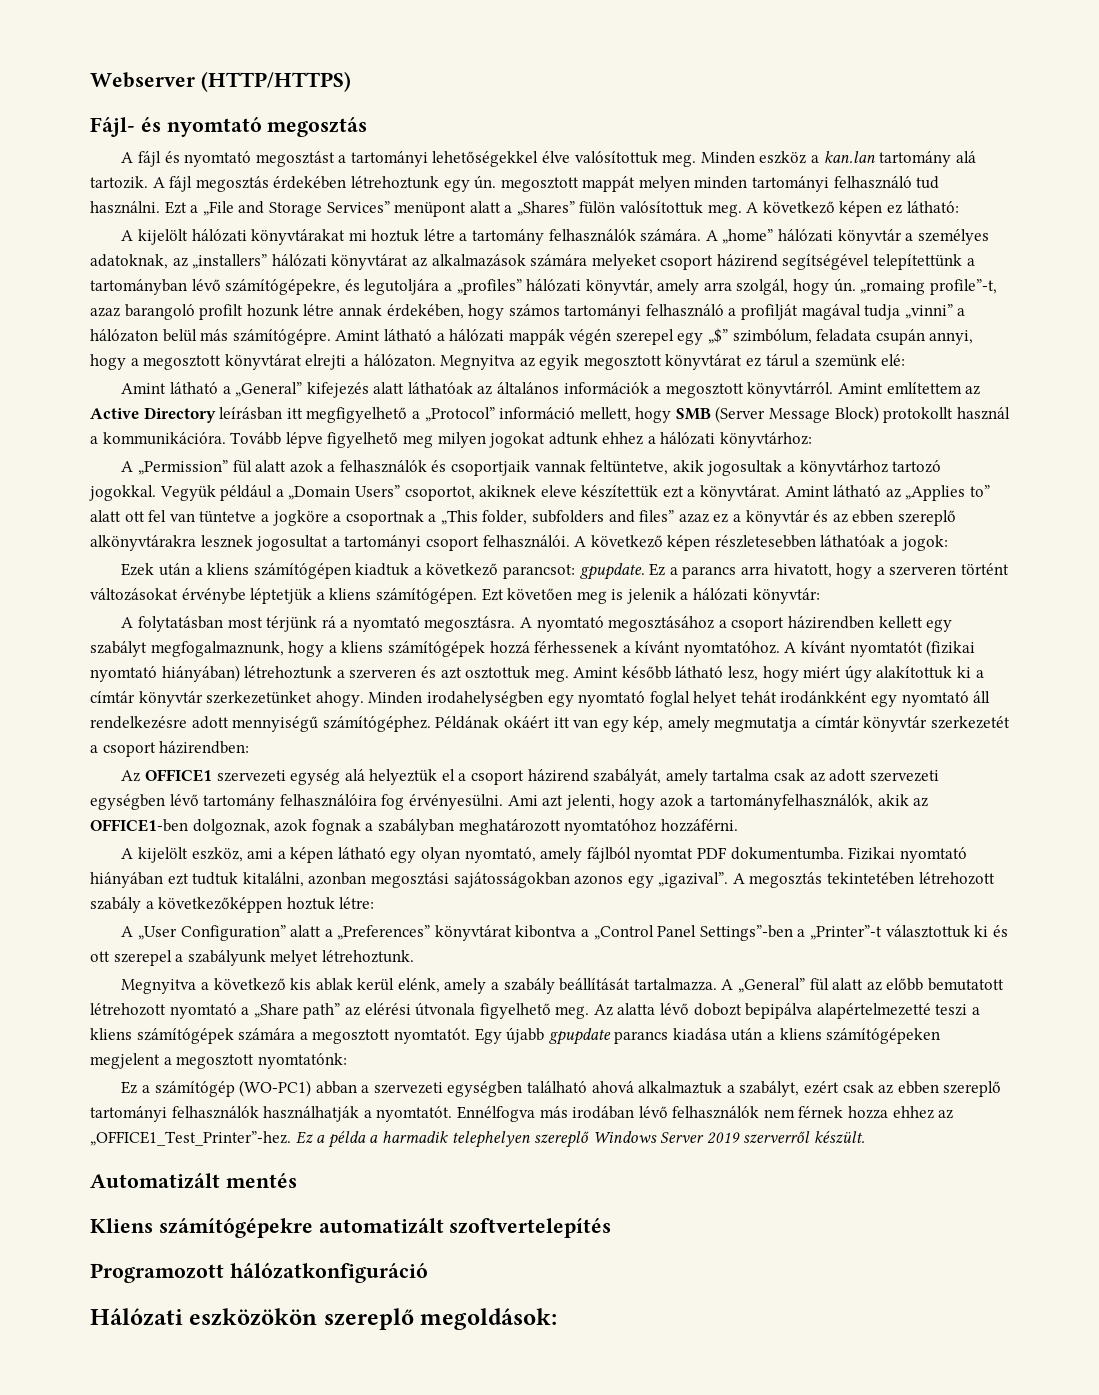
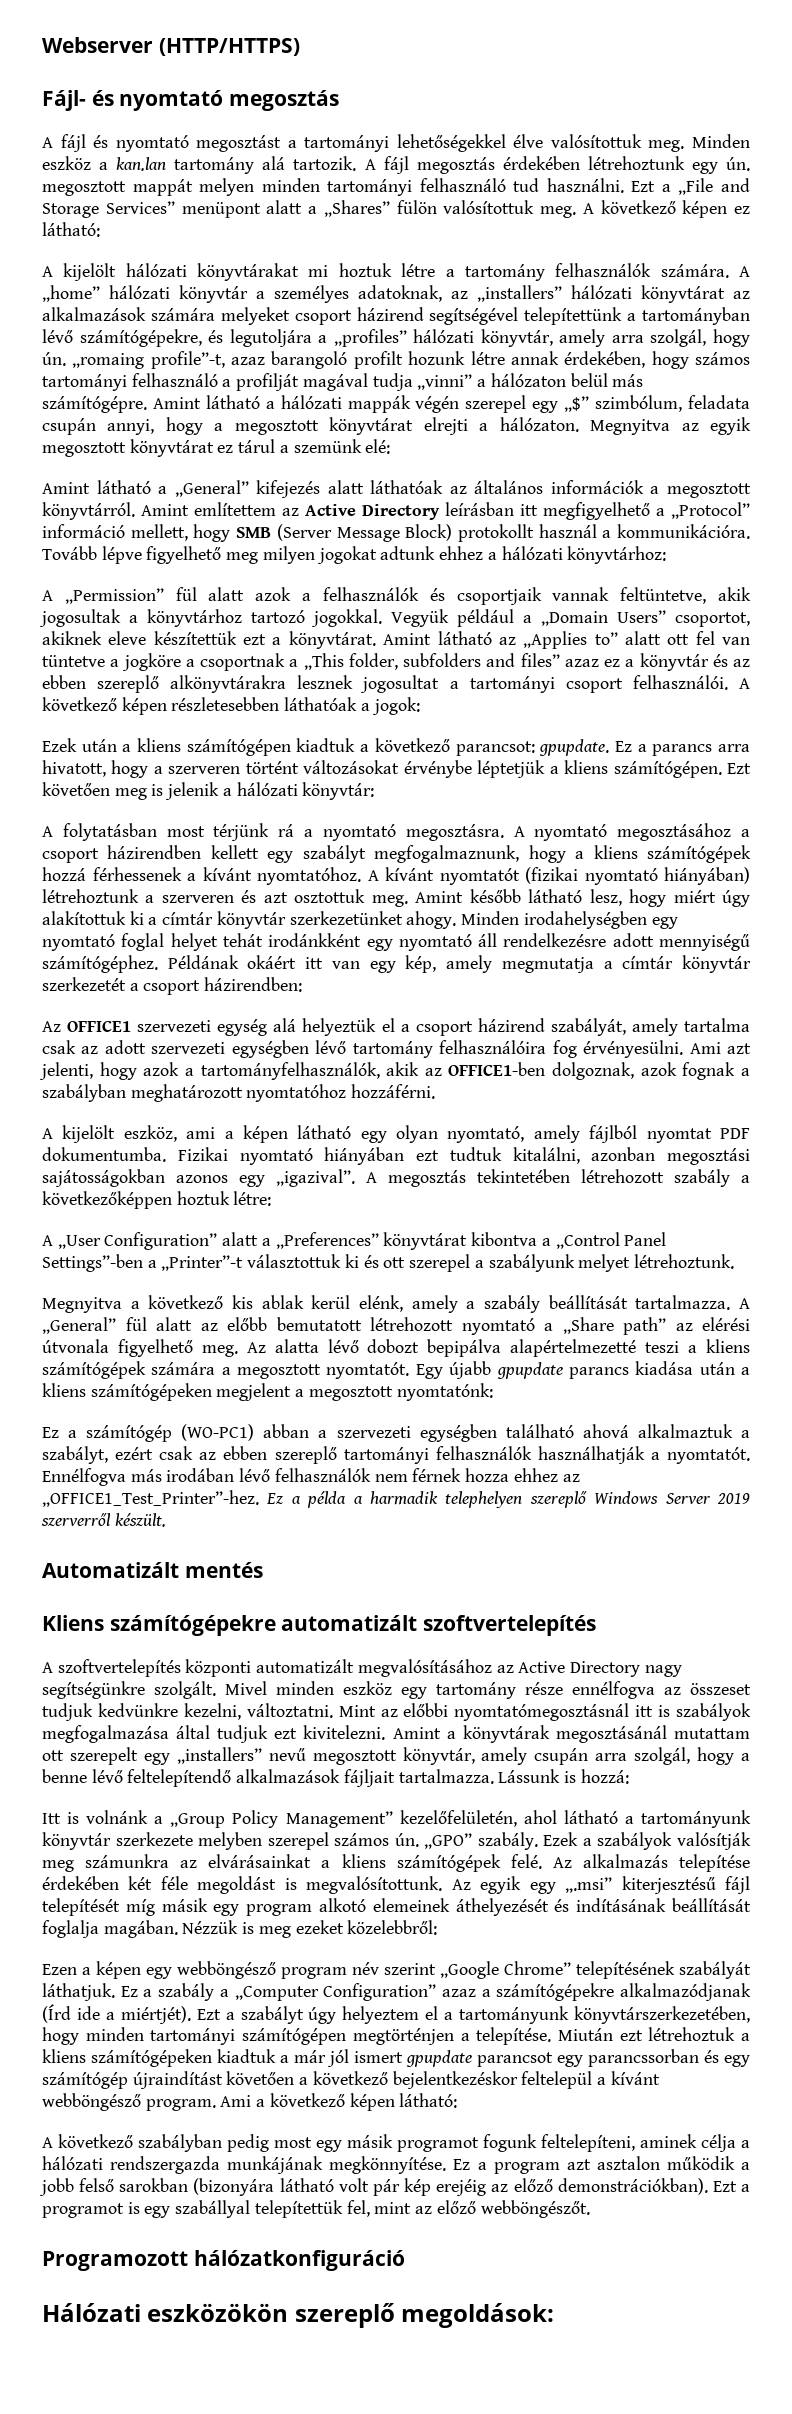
(612, 1228) none -> [42,1659,682,1677] [42,1681,751,1699] [42,1703,751,1721] [42,1725,750,1743] [42,1747,750,1765] [42,1769,629,1787] [42,1810,752,1828] [42,1832,751,1850] [42,1854,751,1872] [42,1876,750,1894] [42,1898,751,1916] [42,1920,438,1938] [42,1961,751,1979] [42,1983,751,2001] [42,2004,751,2024] [42,2027,751,2045] [42,2049,750,2067] [42,2071,660,2089] [42,2093,458,2111] [42,2134,750,2152] [42,2156,751,2174] [39,2178,750,2196] [42,2200,590,2218] // A szoftvertelepítés központi automatizált megvalósításához az Active Directory nagy segítségünkre szolgált. Mivel minden eszköz egy tartomány része ennélfogva az összeset tudjuk kedvünkre kezelni, változtatni. Mint az előbbi nyomtatómegosztásnál itt is szabályok megfogalmazása által tudjuk ezt kivitelezni. Amint a könyvtárak megosztásánál mutattam ott szerepelt egy „installers” nevű megosztott könyvtár, amely csupán arra szolgál, hogy a benne lévő feltelepítendő alkalmazások fájljait tartalmazza. Lássunk is hozzá: // Itt is volnánk a „Group Policy Management” kezelőfelületén, ahol látható a tartományunk könyvtár szerkezete melyben szerepel számos ún. „GPO” szabály. Ezek a szabályok valósítják meg számunkra az elvárásainkat a kliens számítógépek felé. Az alkalmazás telepítése érdekében két féle megoldást is megvalósítottunk. Az egyik egy „.msi” kiterjesztésű fájl telepítését míg másik egy program alkotó elemeinek áthelyezését és indításának beállítását foglalja magában. Nézzük is meg ezeket közelebbről: // Ezen a képen egy webböngésző program név szerint „Google Chrome” telepítésének szabályát láthatjuk. Ez a szabály a „Computer Configuration” azaz a számítógépekre alkalmazódjanak (Írd ide a miértjét). Ezt a szabályt úgy helyeztem el a tartományunk könyvtárszerkezetében, hogy minden tartományi számítógépen megtörténjen a telepítése. Miután ezt létrehoztuk a kliens számítógépeken kiadtuk a már jól ismert gpupdate parancsot egy parancssorban és egy számítógép újraindítást követően a következő bejelentkezéskor feltelepül a kívánt webböngésző program. Ami a következő képen látható: // A következő szabályban pedig most egy másik programot fogunk feltelepíteni, aminek célja a hálózati rendszergazda munkájának megkönnyítése. Ez a program azt asztalon működik a jobb felső sarokban (bizonyára látható volt pár kép erejéig az előző demonstrációkban). Ezt a programot is egy szabállyal telepítettük fel, mint az előző webböngészőt.

